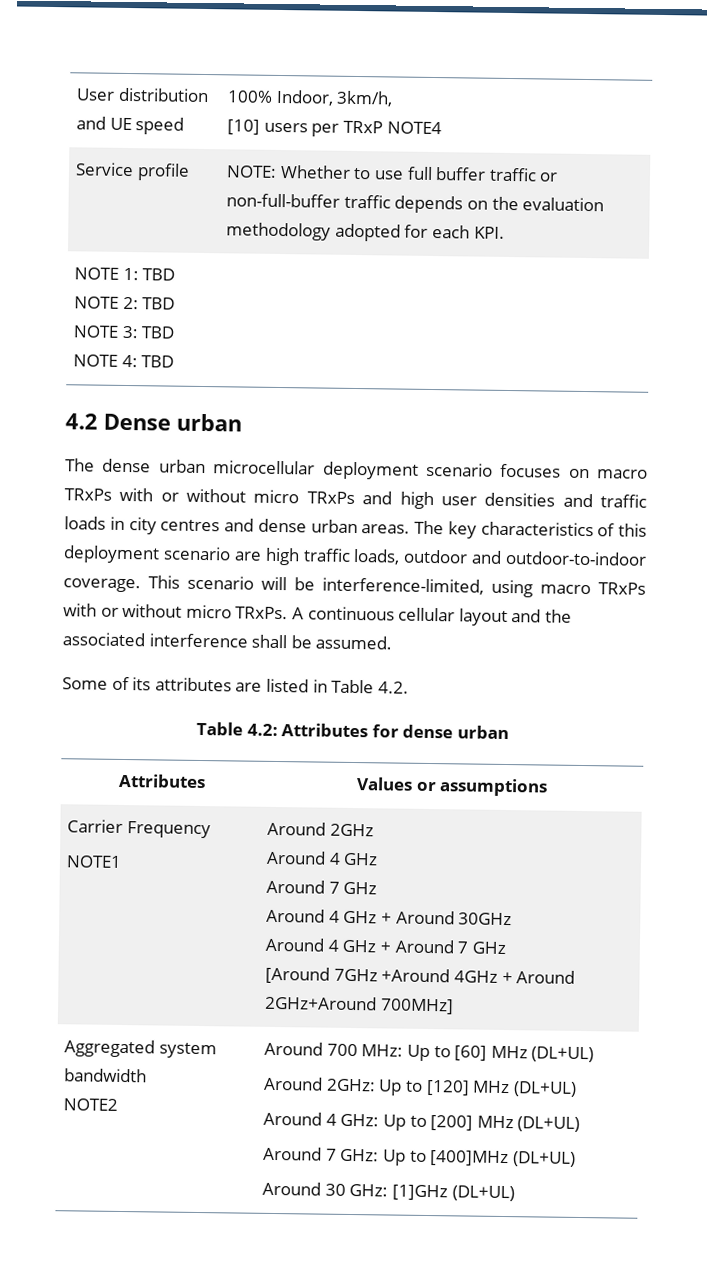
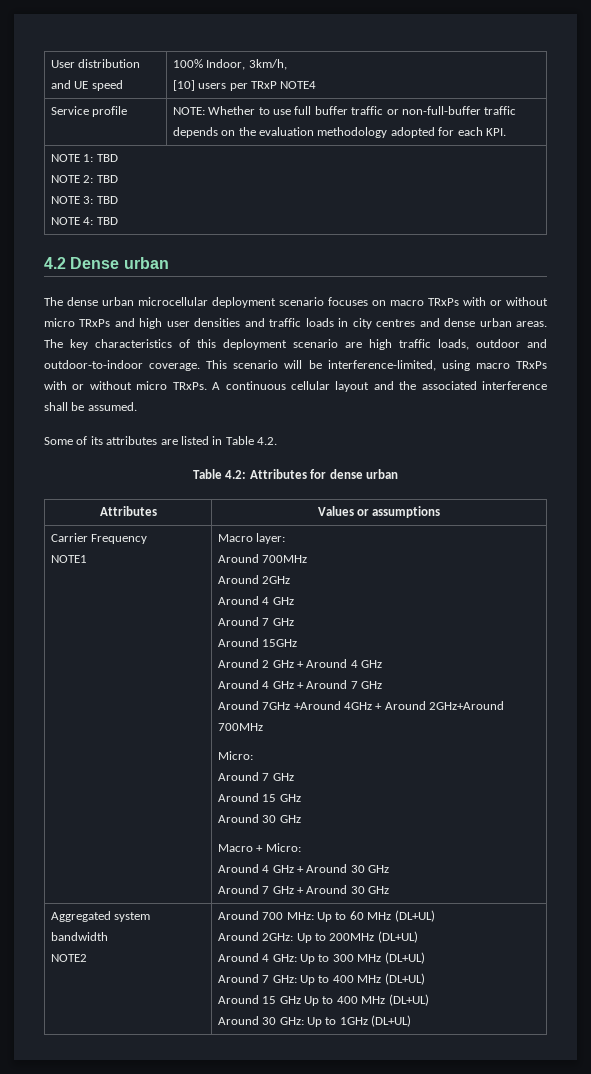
(123, 861) none -> [217,533,286,544] [217,554,308,563] Macro layer: // Around 700MHz //
[328,910,513,926] 4 GHz + Around 30GHz -> [262,639,298,647] [217,659,383,668] 15GHz // Around 2 GHz + Around 4 GHz
[265,966,331,984] [Around -> [217,701,259,710] Around
[380,998,454,1015] 700MHz] -> [217,723,263,731] [217,751,253,760] [217,772,294,781] [217,793,301,802] [217,814,301,823] [217,843,301,852] [217,864,390,873] [217,885,390,894] 700MHz // Micro: // Around 7 GHz // Around 15 GHz // Around 30 GHz // Macro + Micro: // Around 4 GHz + Around 30 GHz // Around 7 GHz + Around 30 GHz
[454,1045,488,1061] [60] -> [349,911,364,920] 60
[425,1079,511,1096] [120] MHz -> [329,933,375,941] 200MHz
[430,1115,474,1131] [200] -> [332,954,354,962] 300
[430,1150,510,1167] [400]MHz -> [332,973,425,985] [217,995,386,1006] 400 MHz (DL+UL) // Around 15 GHz Up to 400 MHz
[391,1184,448,1201] [1]GHz -> [307,1017,368,1027] Up to 1GHz

